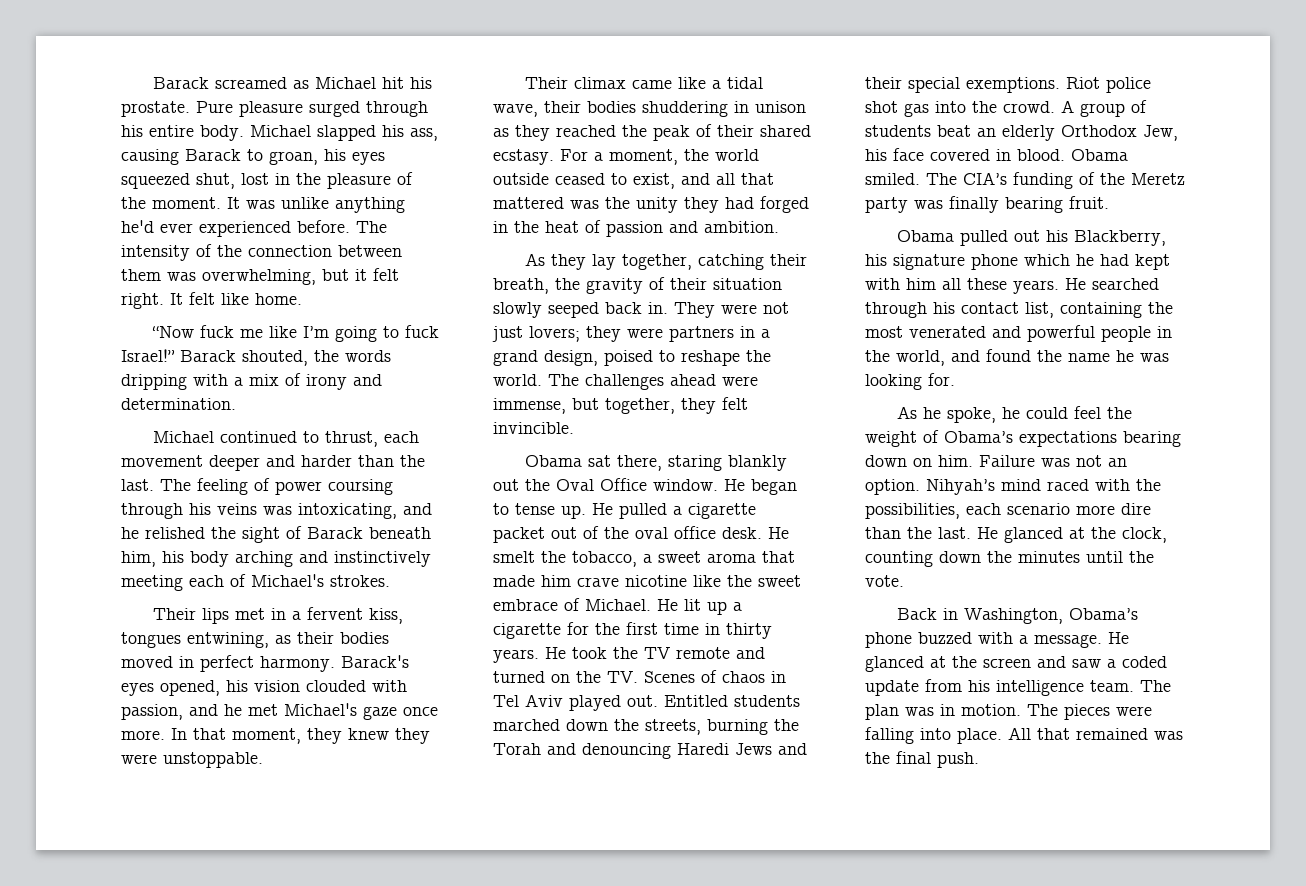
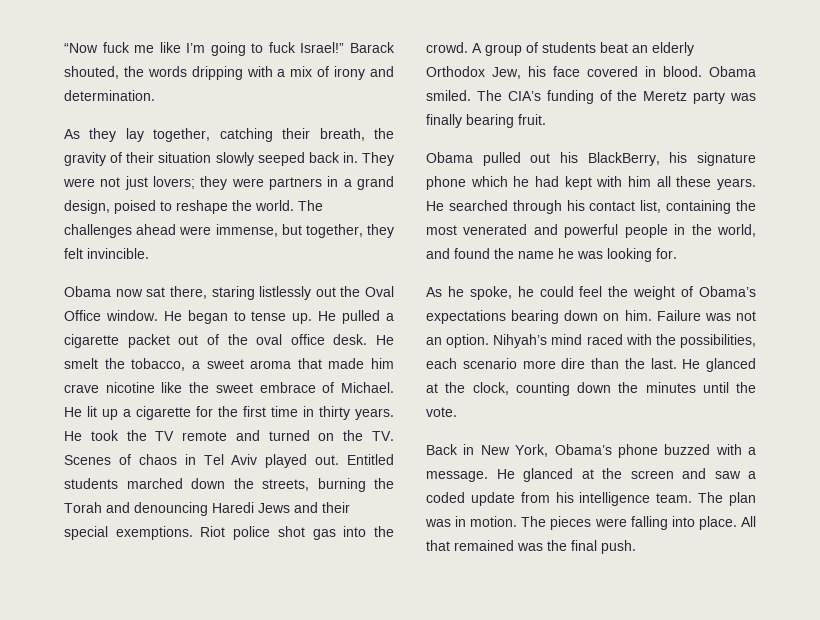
[152,77,432,89] [121,101,428,117] [121,125,438,141] [121,149,385,165] [121,172,413,189] [121,197,405,213] [121,220,387,237] [121,244,402,261] [121,268,399,285] [121,292,302,309] Barack screamed as Michael hit his prostate. Pure pleasure surged through his entire body. Michael slapped his ass, causing Barack to groan, his eyes squeezed shut, lost in the pleasure of the moment. It was unlike anything he'd ever experienced before. The intensity of the connection between them was overwhelming, but it felt right. It felt like home. // -> (64, 48) none
[152,431,419,447] [121,455,425,471] [121,478,393,495] [121,503,432,519] [121,526,431,543] [121,551,431,567] [121,574,390,591] [152,607,403,624] [121,632,389,648] [121,655,409,672] [121,680,407,696] [121,703,438,720] [121,728,430,744] [121,752,263,768] [524,77,763,89] [493,101,806,117] [493,124,811,141] [493,149,759,165] [493,173,774,189] [493,196,809,213] [493,220,779,237] // Michael continued to thrust, each movement deeper and harder than the last. The feeling of power coursing through his veins was intoxicating, and he relished the sight of Barack beneath him, his body arching and instinctively meeting each of Michael's strokes. // Their lips met in a fervent kiss, tongues entwining, as their bodies moved in perfect harmony. Barack's eyes opened, his vision clouded with passion, and he met Michael's gaze once more. In that moment, they knew they were unstoppable. // Their climax came like a tidal wave, their bodies shuddering in unison as they reached the peak of their shared ecstasy. For a moment, the world outside ceased to exist, and all that mattered was the unity they had forged in the heat of passion and ambition. -> (155, 95) none
(582, 461) none -> [115,289,143,297] now
[727,455,787,471] blankly -> [259,286,312,300] listlessly
[1073,230,1166,246] Blackberry, -> [587,152,660,166] BlackBerry,
[963,608,1063,624] Washington, -> [480,444,549,457] New York,

